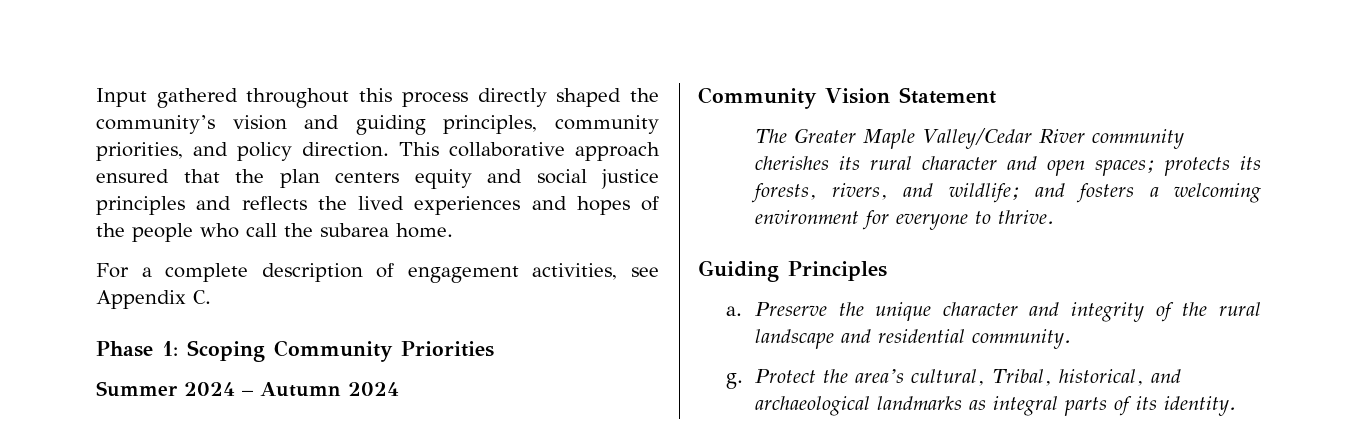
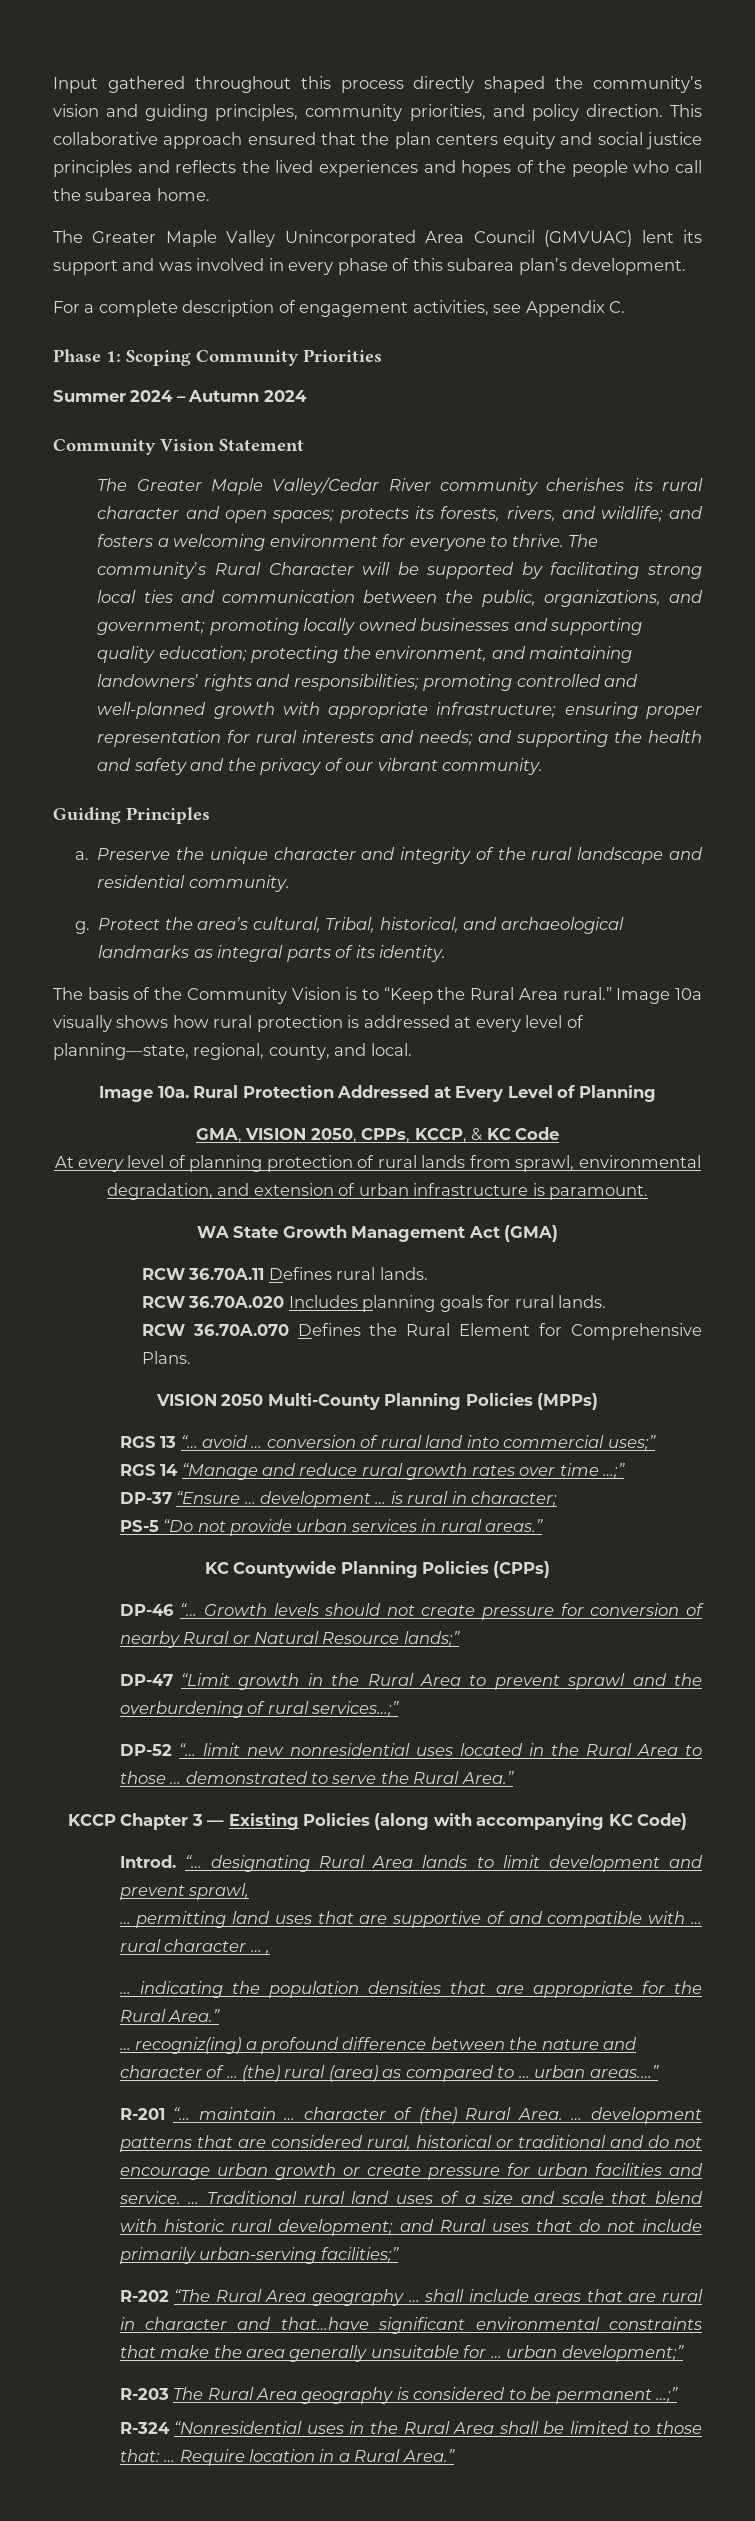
(453, 230) none -> [53,230,702,247] [53,258,687,275] // The Greater Maple Valley Unincorporated Area Council (GMVUAC) lent its support and was involved in every phase of this subarea plan’s development.
(1054, 217) none -> [568,534,599,547] [97,562,703,579] [97,590,704,607] [97,618,643,635] [97,646,633,663] [97,674,639,691] [97,702,702,719] [97,730,702,747] [97,758,544,775] The community’s Rural Character will be supported by facilitating strong local ties and communication between the public, organizations, and government; promoting locally owned businesses and supporting quality education; protecting the environment, and maintaining landowners’ rights and responsibilities; promoting controlled and well-planned growth with appropriate infrastructure; ensuring proper representation for rural interests and needs; and supporting the health and safety and the privacy of our vibrant community.
(1236, 406) none -> [53,987,702,1004] [53,1015,584,1032] [53,1043,412,1060] [99,1085,656,1102] [195,1127,560,1143] [54,1155,701,1172] [106,1183,649,1200] [196,1225,559,1242] [141,1267,428,1280] [141,1295,607,1312] [141,1323,703,1340] [141,1351,191,1364] [155,1393,599,1410] [119,1435,656,1451] [119,1463,626,1480] [119,1491,558,1508] [119,1519,544,1536] [204,1561,551,1578] [119,1603,705,1620] [119,1631,460,1648] [119,1673,703,1690] [119,1701,399,1718] [119,1743,703,1756] [119,1771,514,1784] [67,1813,688,1830] [119,1855,703,1872] [119,1883,250,1900] [119,1911,702,1928] [119,1939,270,1955] [119,1981,702,1998] [119,2009,221,2022] [119,2037,638,2054] [119,2065,659,2082] [119,2107,703,2124] [119,2135,702,2152] [119,2163,703,2180] [118,2191,704,2204] [119,2219,702,2236] [119,2247,399,2264] [119,2289,703,2306] [119,2317,702,2334] [119,2345,684,2362] [119,2387,679,2404] [119,2421,702,2434] [119,2449,455,2466] // The basis of the Community Vision is to “Keep the Rural Area rural.” Image 10a visually shows how rural protection is addressed at every level of planning—state, regional, county, and local. // Image 10a. Rural Protection Addressed at Every Level of Planning // GMA, VISION 2050, CPPs, KCCP, & KC Code // At every level of planning protection of rural lands from sprawl, environmental degradation, and extension of urban infrastructure is paramount. // WA State Growth Management Act (GMA) // RCW 36.70A.11 Defines rural lands. // RCW 36.70A.020 Includes planning goals for rural lands. // RCW 36.70A.070 Defines the Rural Element for Comprehensive Plans. // VISION 2050 Multi-County Planning Policies (MPPs) // RGS 13 “… avoid … conversion of rural land into commercial uses;” // RGS 14 “Manage and reduce rural growth rates over time …;” // DP-37 “Ensure … development … is rural in character; // PS-5 “Do not provide urban services in rural areas.” // KC Countywide Planning Policies (CPPs) // DP-46 “… Growth levels should not create pressure for conversion of nearby Rural or Natural Resource lands;” // DP-47 “Limit growth in the Rural Area to prevent sprawl and the overburdening of rural services…;” // DP-52 “… limit new nonresidential uses located in the Rural Area to those … demonstrated to serve the Rural Area.” // KCCP Chapter 3 — Existing Policies (along with accompanying KC Code) // Introd. “… designating Rural Area lands to limit development and prevent sprawl, // … permitting land uses that are supportive of and compatible with … rural character … , // … indicating the population densities that are appropriate for the Rural Area.” // … recogniz(ing) a profound difference between the nature and character of … (the) rural (area) as compared to … urban areas.…” // R-201 “… maintain … character of (the) Rural Area. … development patterns that are considered rural, historical or traditional and do not encourage urban growth or create pressure for urban facilities and service. … Traditional rural land uses of a size and scale that blend with historic rural development; and Rural uses that do not include primarily urban-serving facilities;” // R-202 “The Rural Area geography … shall include areas that are rural in character and that…have significant environmental constraints that make the area generally unsuitable for … urban development;” // R-203 The Rural Area geography is considered to be permanent …;” // R-324 “Nonresidential uses in the Rural Area shall be limited to those that: … Require location in a Rural Area.”

